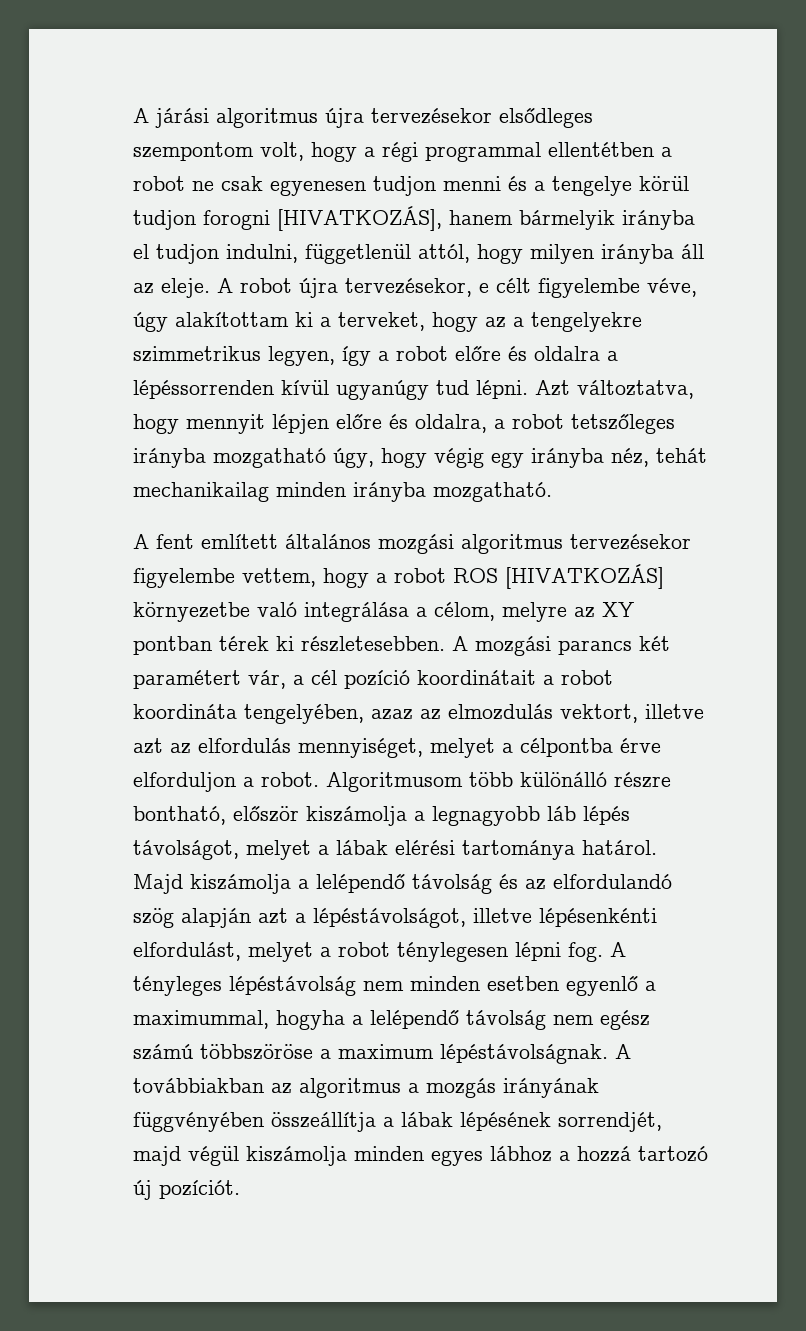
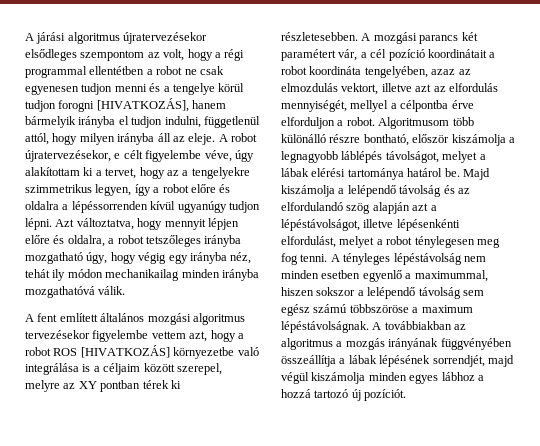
[325,108,492,128] újra tervezésekor -> [123,32,208,44] újratervezésekor
(254, 151) none -> [147,52,160,58] az
[299,278,472,298] újra tervezésekor, -> [25,150,111,162] újratervezésekor,
[338,312,425,331] terveket, -> [105,168,137,179] tervet,
[436,380,469,395] tud -> [228,201,260,213] tudjon
(707, 455) none -> [52,269,103,281] ily módon
[433,482,552,502] mozgatható. -> [25,286,126,298] mozgathatóvá válik.
[242,568,316,587] vettem, -> [151,331,208,342] vettem azt,
[416,602,495,621] a célom, -> [82,363,222,375] is a céljaim között szerepel,
[298,738,495,758] mennyiséget, melyet -> [281,100,389,112] mennyiségét, mellyel
[547,806,630,825] láb lépés -> [341,151,383,163] láblépés
[582,840,657,855] határol. -> [407,168,460,177] határol be.
[515,942,603,962] lépni fog. -> [476,238,500,248] [281,253,328,265] meg fog tenni.
[276,1010,594,1030] hogyha a lelépendő távolság nem -> [281,287,484,299] hiszen sokszor a lelépendő távolság sem

